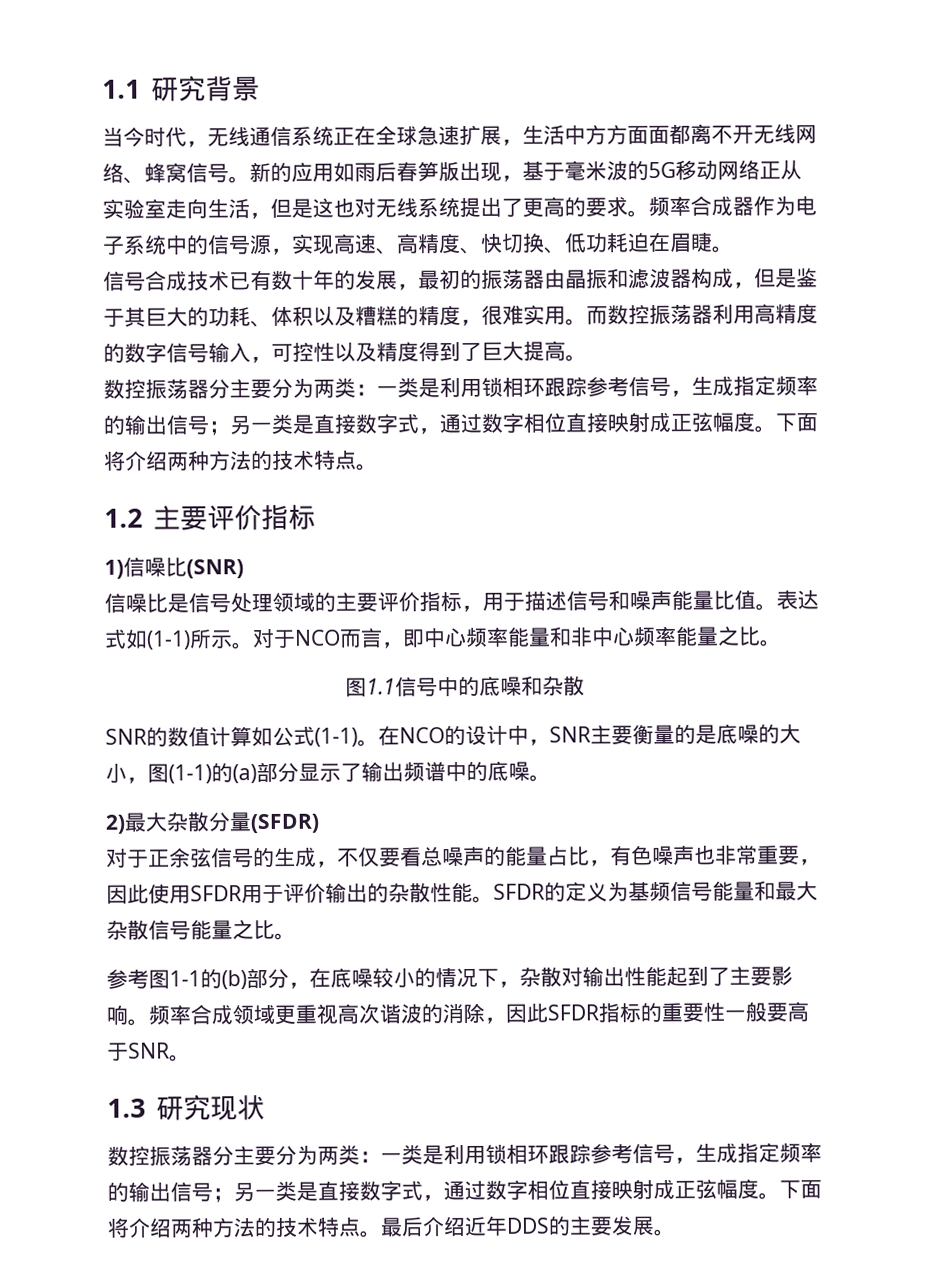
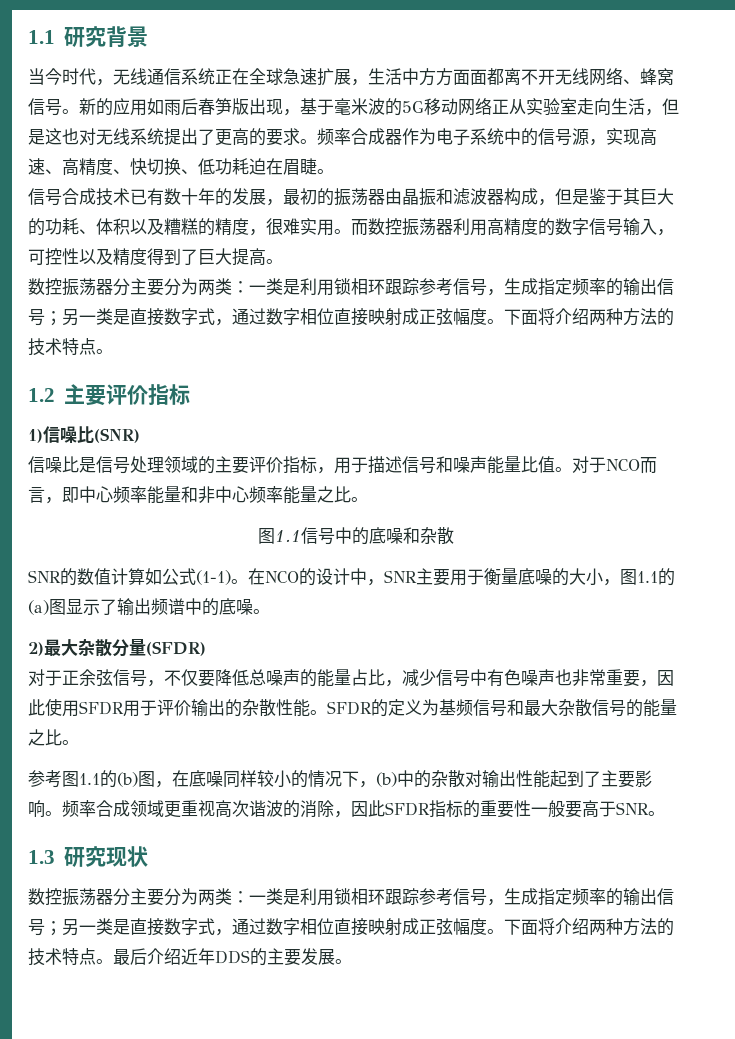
[776,589,819,610] [104,629,254,650] 表达式如(1-1)所示。 -> (572, 469) none
[632,724,717,745] 衡量的是 -> [450,568,518,586] 用于衡量
[168,761,299,784] (1-1)的(a)部分 -> [637,568,675,586] [28,599,66,615] 1.1的(a)图
[253,847,317,868] 的生成 -> (147, 678) none
[400,847,422,867] 看 -> [215,669,249,686] 降低
(611, 863) none -> [402,669,487,687] 减少信号中
[712,880,755,901] 能量 -> (507, 708) none
(191, 930) none -> [626,699,643,717] 的
[169,968,289,990] 1-1的(b)部分 -> [79,770,155,788] 1.1的(b)图
(373, 978) none -> [223,770,257,788] 同样
(520, 984) none -> [376,770,431,788] (b)中的

